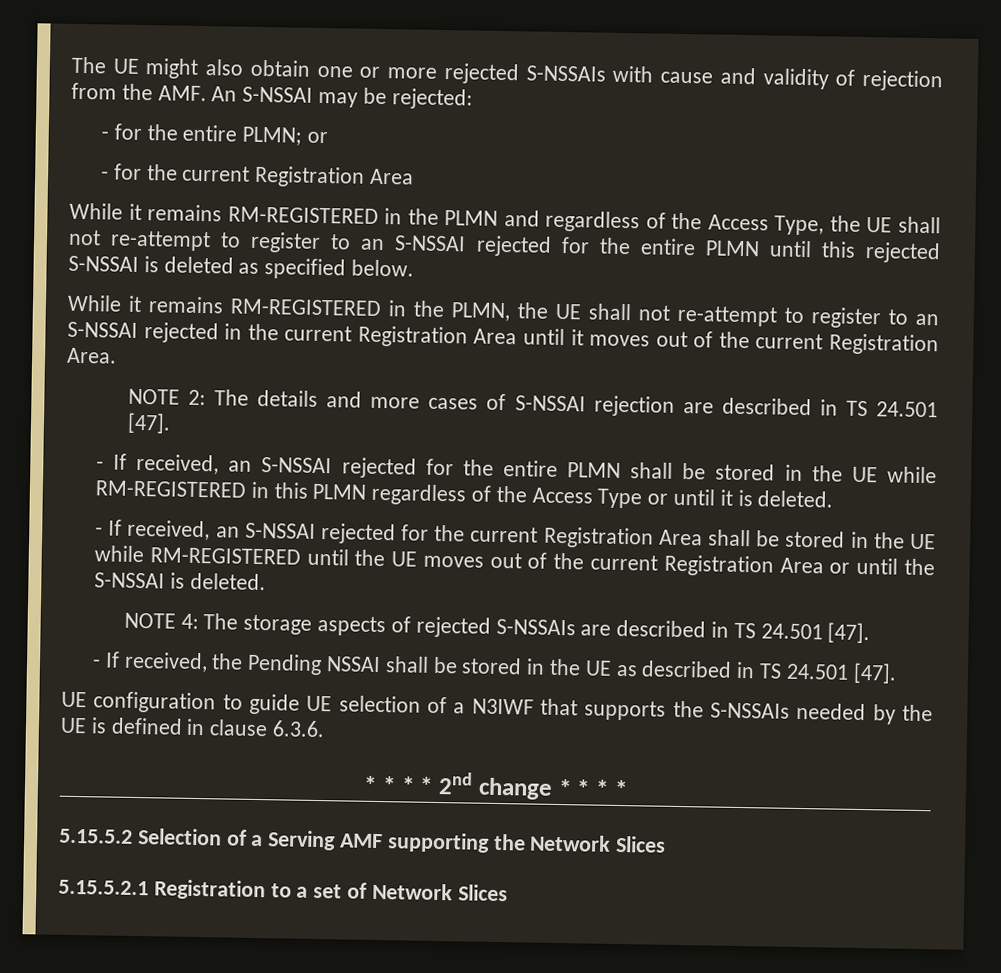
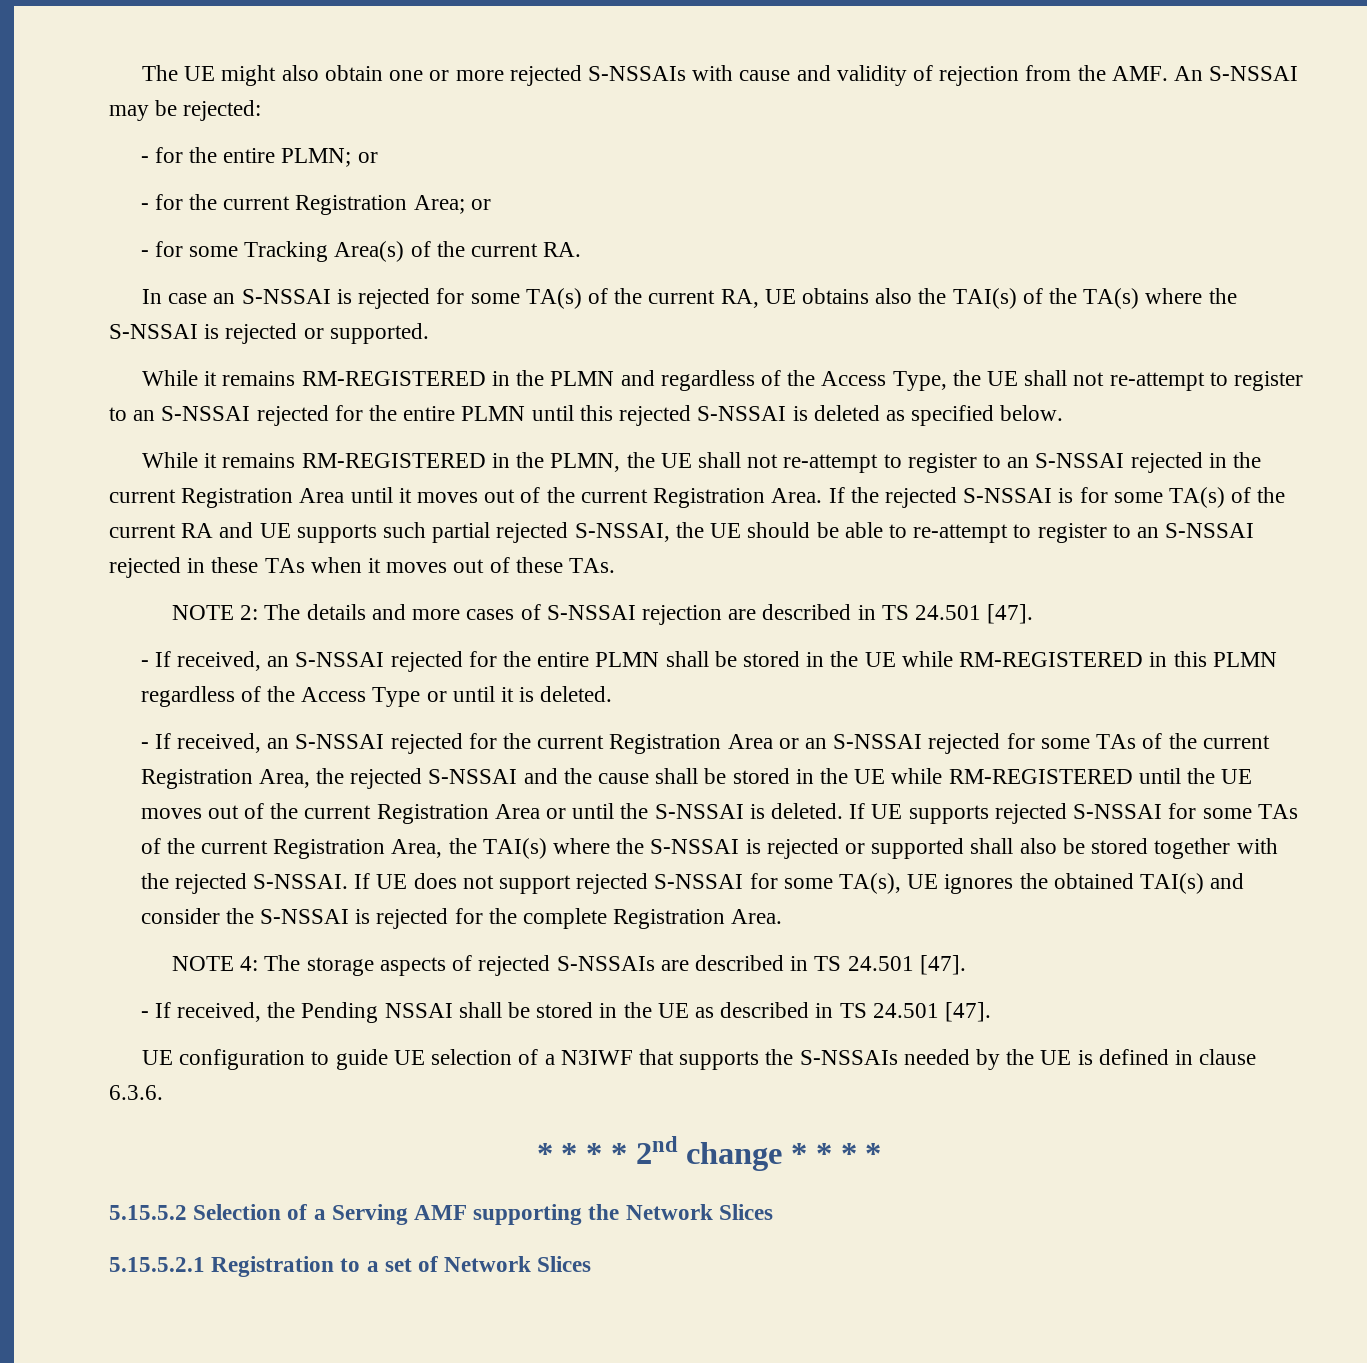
[369,168,414,185] Area -> [413,195,491,214] [140,241,582,262] [142,288,1237,309] [109,323,429,344] Area; or // - for some Tracking Area(s) of the current RA. // In case an S-NSSAI is rejected for some TA(s) of the current RA, UE obtains also the TAI(s) of the TA(s) where the S-NSSAI is rejected or supported.
(117, 355) none -> [828,487,1286,508] [109,522,1255,543] [109,557,616,578] If the rejected S-NSSAI is for some TA(s) of the current RA and UE supports such partial rejected S-NSSAI, the UE should be able to re-attempt to register to an S-NSSAI rejected in these TAs when it moves out of these TAs.
(703, 537) none -> [778,733,1270,754] [140,768,650,789] or an S-NSSAI rejected for some TAs of the current Registration Area, the rejected S-NSSAI and the cause
(266, 581) none -> [849,803,1298,824] [140,838,1278,859] [140,873,1245,894] [140,908,783,929] If UE supports rejected S-NSSAI for some TAs of the current Registration Area, the TAI(s) where the S-NSSAI is rejected or supported shall also be stored together with the rejected S-NSSAI. If UE does not support rejected S-NSSAI for some TA(s), UE ignores the obtained TAI(s) and consider the S-NSSAI is rejected for the complete Registration Area.

